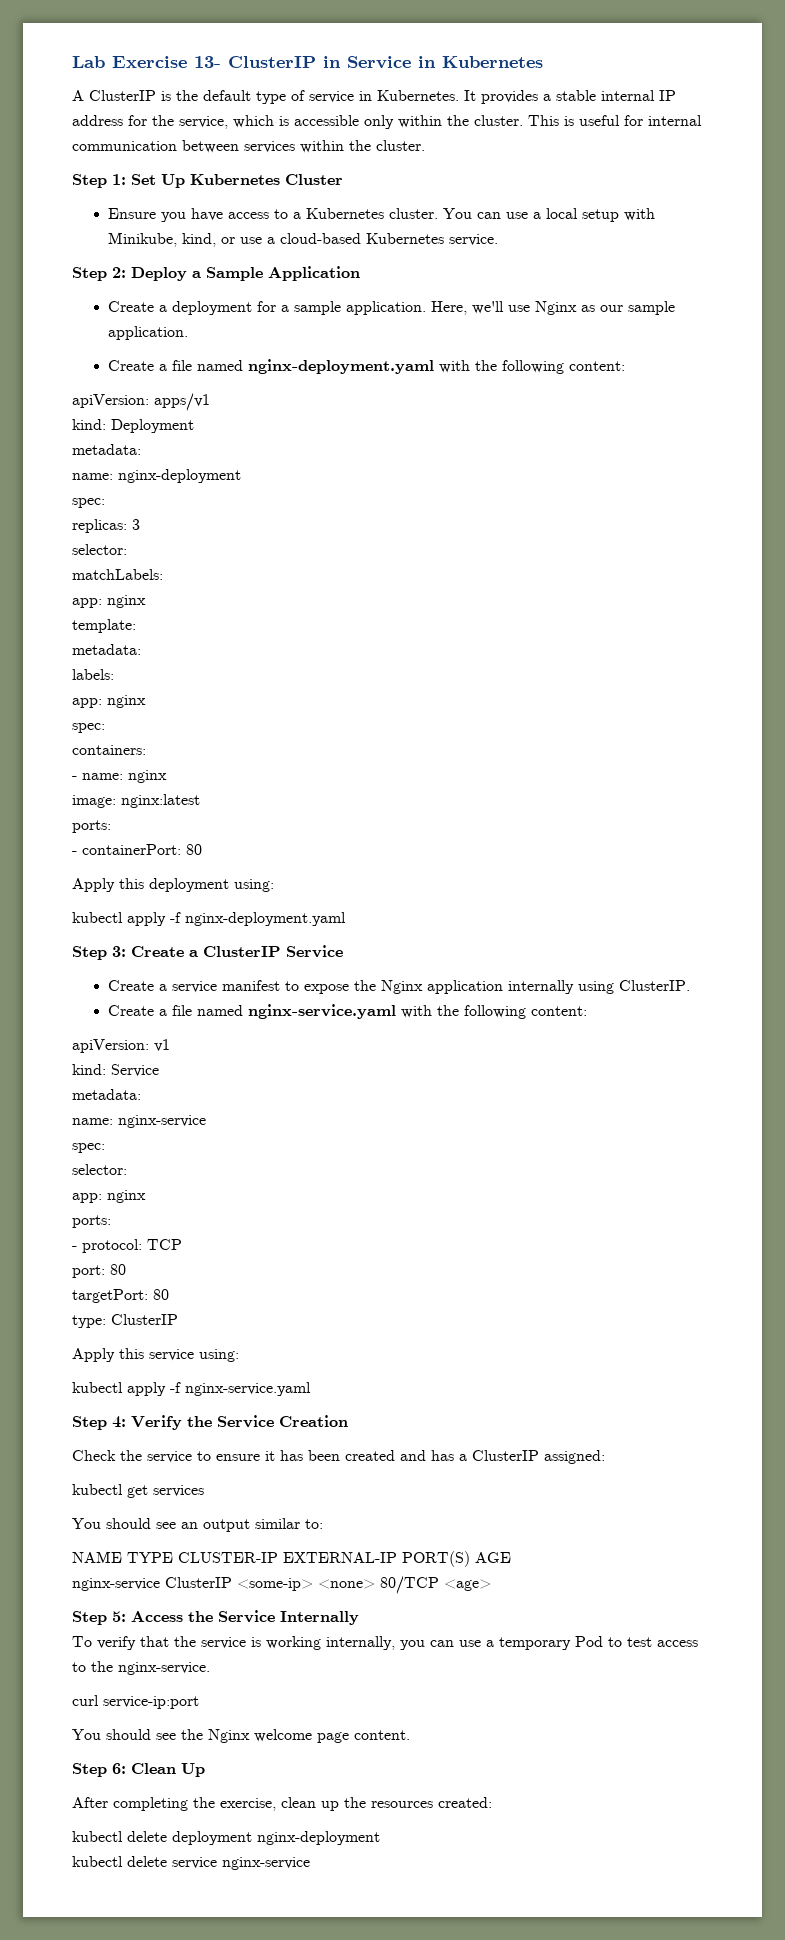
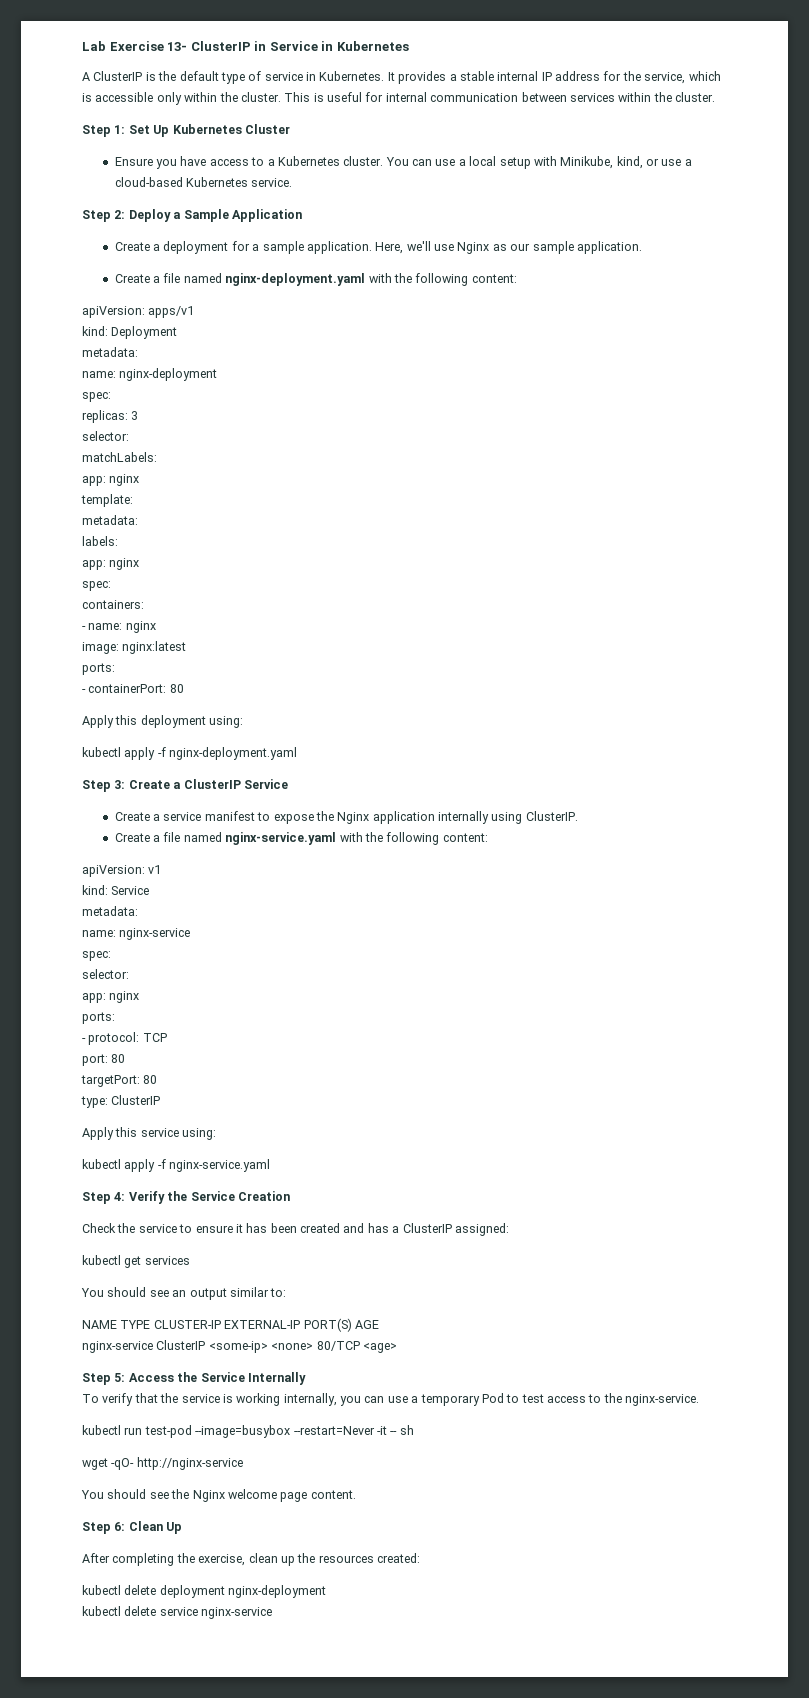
[72,1695,199,1709] curl service-ip:port -> [82,1425,414,1438] [82,1457,243,1470] kubectl run test-pod --image=busybox --restart=Never -it -- sh // wget -qO- http://nginx-service

